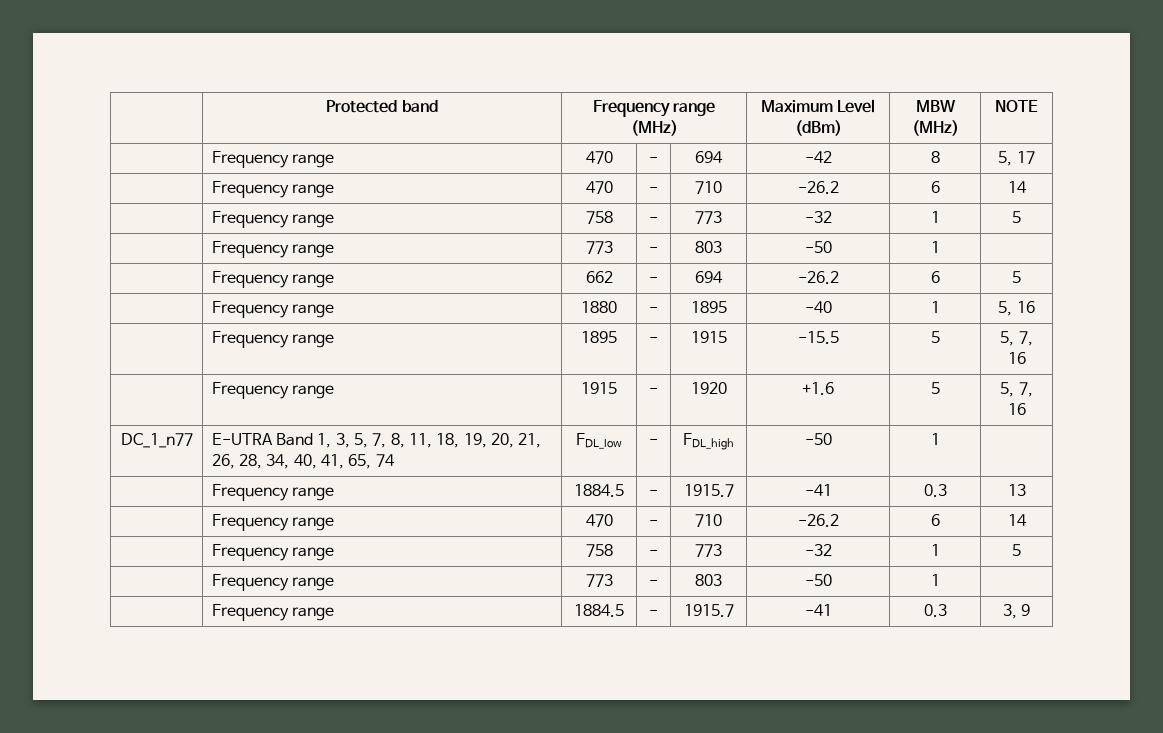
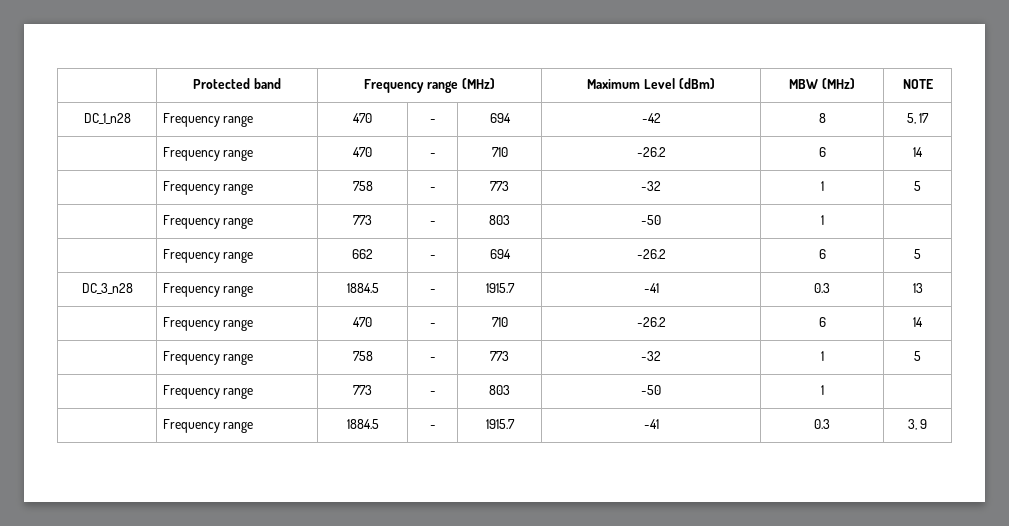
(1038, 106) none -> [83,113,131,124] DC_1_n28
[211,301,335,318] [581,301,617,313] [649,307,658,313] [690,301,727,313] [804,301,832,313] [930,301,940,313] [998,301,1035,316] [211,331,335,348] [581,331,617,343] [649,337,658,343] [690,331,727,343] [797,331,839,344] [930,331,940,343] [1000,331,1033,346] [1007,352,1026,364] [211,382,335,399] [581,382,617,394] [649,388,658,394] [690,382,727,394] [802,382,834,395] [930,382,940,394] [1000,382,1033,397] [1007,403,1026,415] [120,433,193,448] [211,433,542,448] [211,454,395,469] [576,433,622,449] [649,439,658,445] [683,433,734,450] [804,433,832,445] [930,433,940,445] | Frequency range | 1880 | - | 1895 | -40 | 1 | 5, 16 // | Frequency range | 1895 | - | 1915 | -15.5 | 5 | 5, 7, 16 // | Frequency range | 1915 | - | 1920 | +1.6 | 5 | 5, 7, 16 // DC_1_n77 | E-UTRA Band 1, 3, 5, 7, 8, 11, 18, 19, 20, 21, 26, 28, 34, 40, 41, 65, 74 | FDL_low | - | FDL_high | -50 | 1 | // -> [81,283,133,294] DC_3_n28

